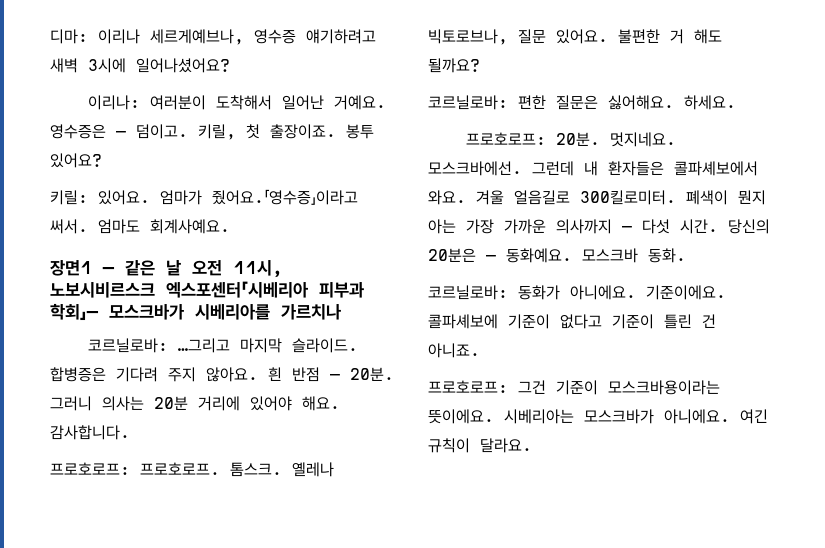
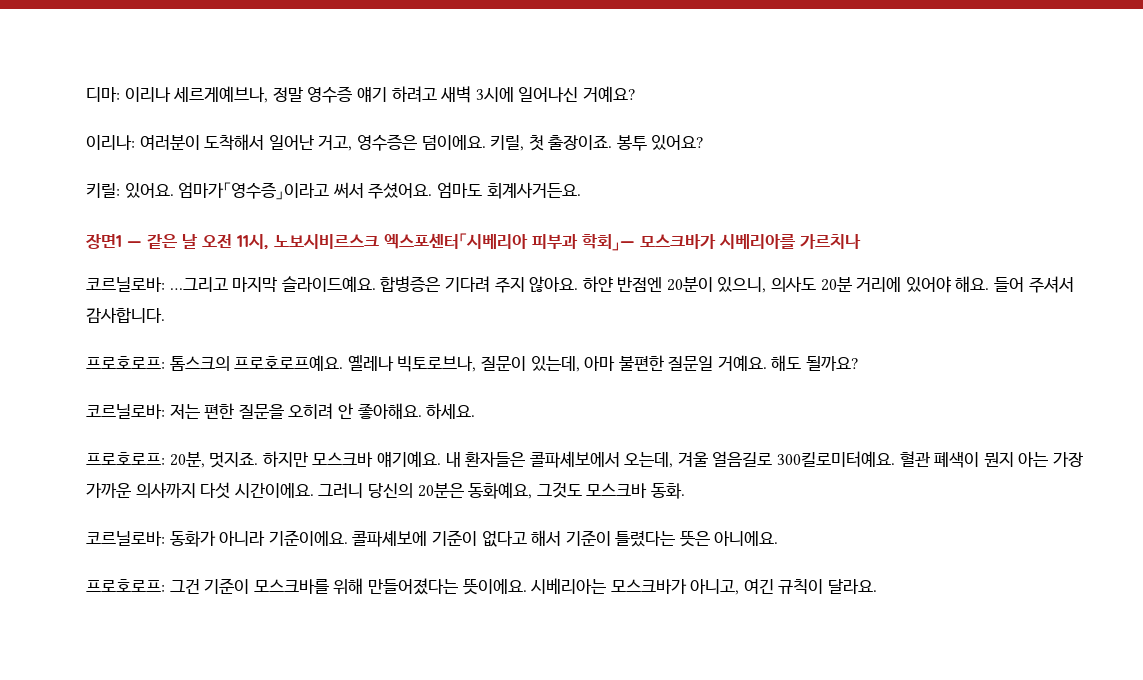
[254,29,376,44] [50,58,230,73] 영수증 얘기하려고 새벽 3시에 일어나셨어요? -> [272,86,635,103] 정말 영수증 얘기 하려고 새벽 3시에 일어나신 거예요?
[334,95,387,110] [50,124,188,139] 거예요. 영수증은 — 덤이고. -> [318,134,486,151] 거고, 영수증은 덤이에요.
[212,190,264,205] 줬어요. -> (225, 190) none
[50,219,230,234] 써서. 엄마도 회계사예요. -> [332,182,581,199] 써서 주셨어요. 엄마도 회계사거든요.
[292,338,359,353] 슬라이드. -> [281,276,376,292] 슬라이드예요.
[268,367,394,382] [50,396,144,411] 흰 반점 — 20분. 그러니 의사는 -> [582,276,817,293] 하얀 반점엔 20분이 있으니, 의사도
(340, 403) none -> [994,276,1074,293] 들어 주셔서
[140,462,334,477] [428,29,722,45] [428,58,480,73] [428,95,736,110] [466,132,677,147] [428,161,574,176] 프로호로프. 톰스크. 옐레나 빅토로브나, 질문 있어요. 불편한 거 해도 될까요? // 코르닐로바: 편한 질문은 싫어해요. 하세요. // 프로호로프: 20분. 멋지네요. 모스크바에선. 그런데 -> [169,355,859,372] [86,403,476,419] [86,451,441,468] 톰스크의 프로호로프예요. 옐레나 빅토로브나, 질문이 있는데, 아마 불편한 질문일 거예요. 해도 될까요? // 코르닐로바: 저는 편한 질문을 오히려 안 좋아해요. 하세요. // 프로호로프: 20분, 멋지죠. 하지만 모스크바 얘기예요.
[428,190,466,205] 와요. -> [624,452,674,468] 오는데,
[580,190,676,205] 300킬로미터. -> [777,451,930,467] 300킬로미터예요. 혈관
[622,219,770,234] [428,248,572,263] — 다섯 시간. 당신의 20분은 — 동화예요. -> [200,482,582,499] 다섯 시간이에요. 그러니 당신의 20분은 동화예요, 그것도
[570,285,636,300] 아니에요. -> [219,531,266,546] 아니라
[612,314,716,329] [428,343,480,358] 기준이 틀린 건 아니죠. -> [531,530,779,547] 해서 기준이 틀렸다는 뜻은 아니에요.
[608,380,720,395] 모스크바용이라는 -> [253,578,458,595] 모스크바를 위해 만들어졌다는
[664,409,730,424] 아니에요. -> [690,579,740,595] 아니고,

